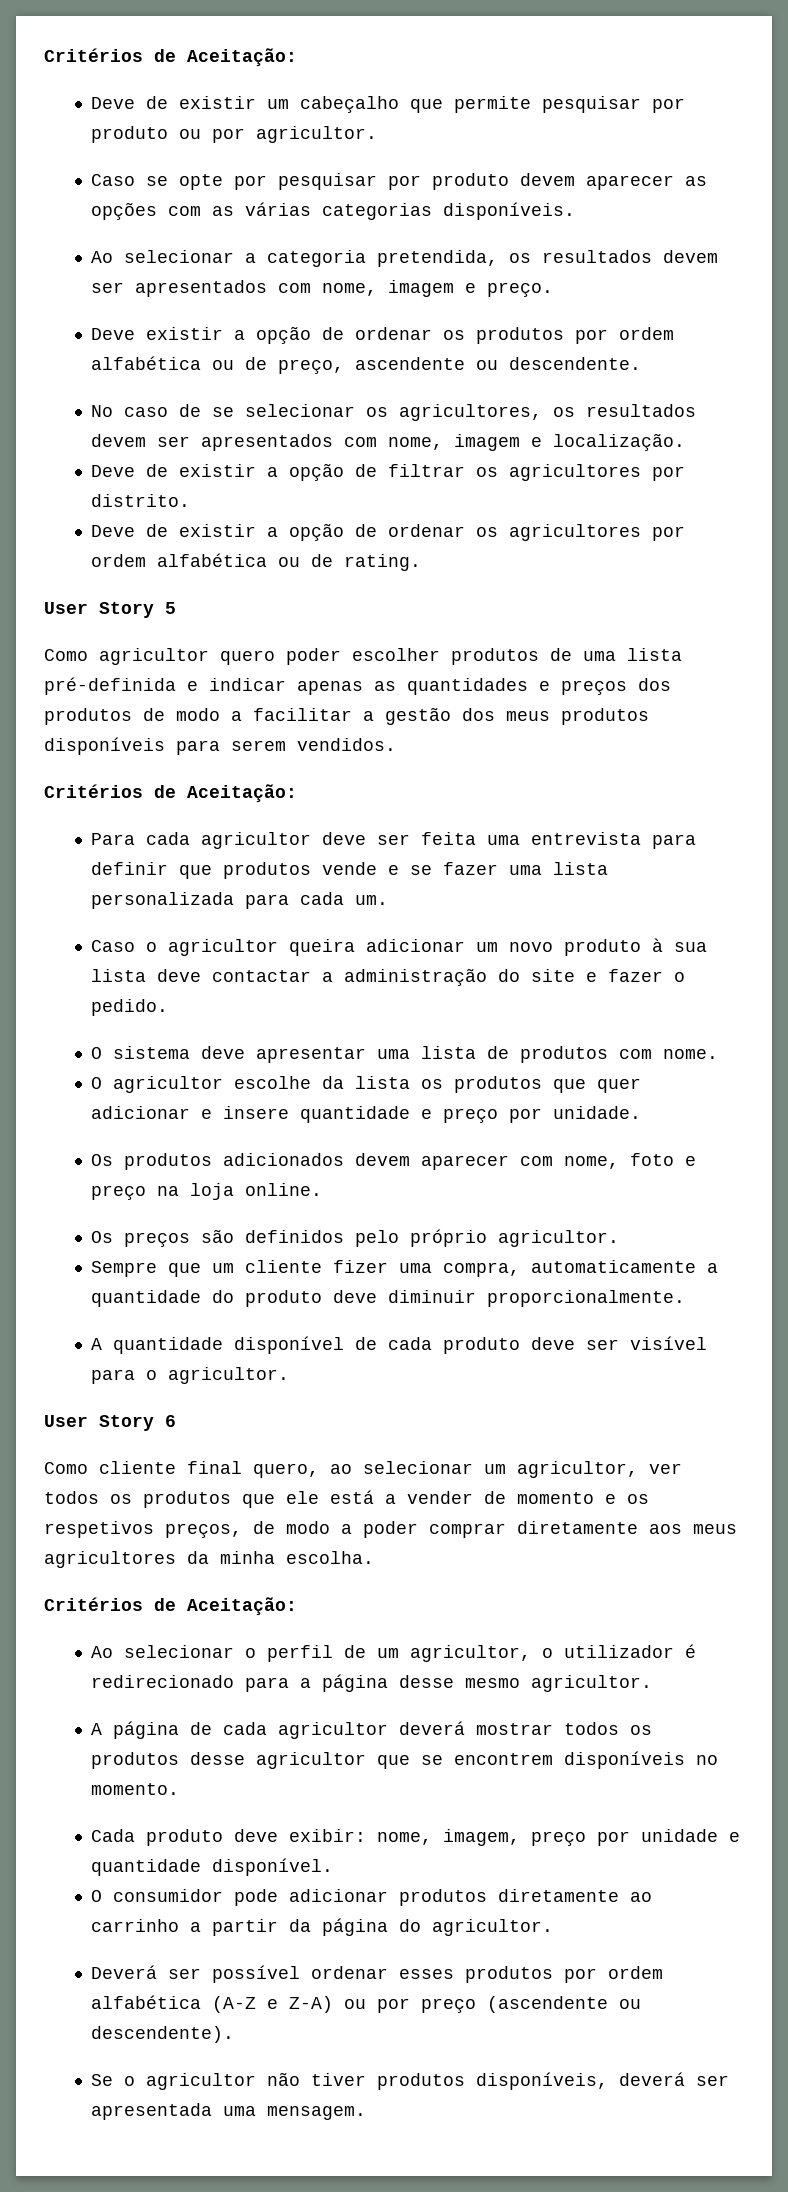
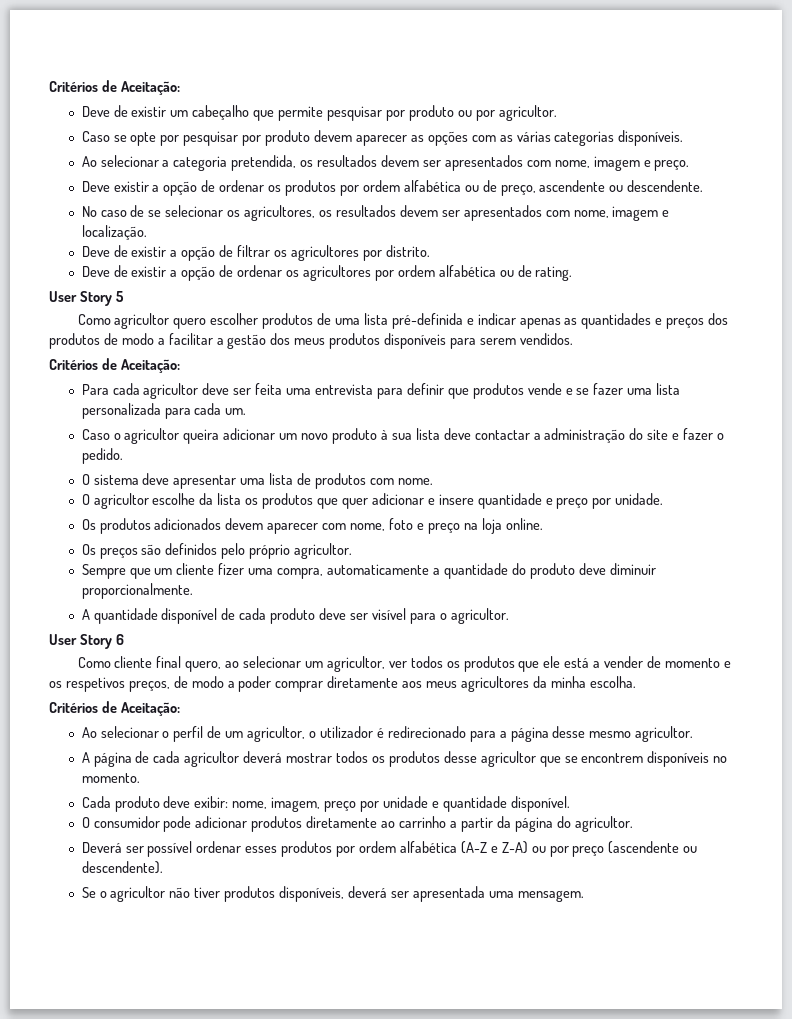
[286,648,341,665] poder -> (207, 323) none

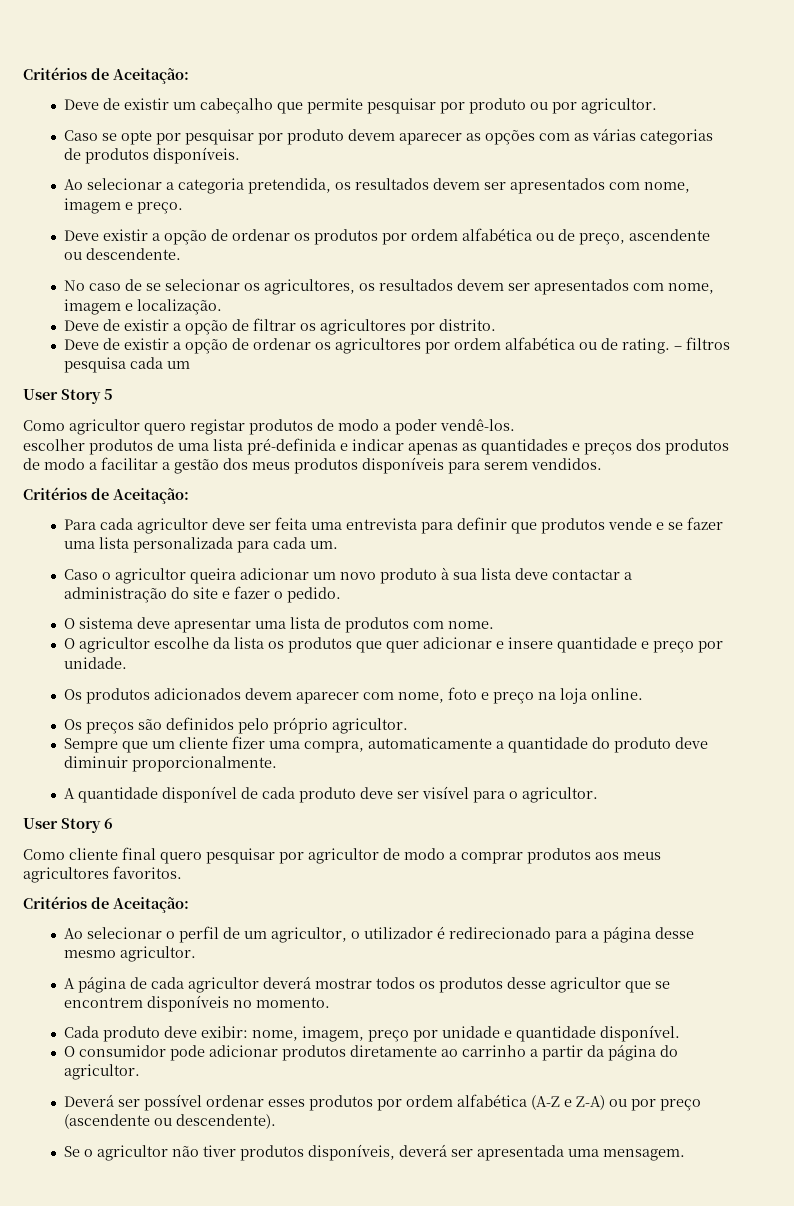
(615, 138) none -> [63,148,149,164] de produtos
(573, 273) none -> [673,337,730,350] [63,357,190,373] – filtros pesquisa cada um
(207, 323) none -> [190,419,515,435] registar produtos de modo a poder vendê-los. //
[185,656,731,672] [49,676,636,692] quero, ao selecionar um agricultor, ver todos os produtos que ele está a vender de momento e os respetivos preços, de modo a poder comprar diretamente aos meus agricultores da minha escolha. -> [160,848,661,864] [23,866,182,883] quero pesquisar por agricultor de modo a comprar produtos aos meus agricultores favoritos.

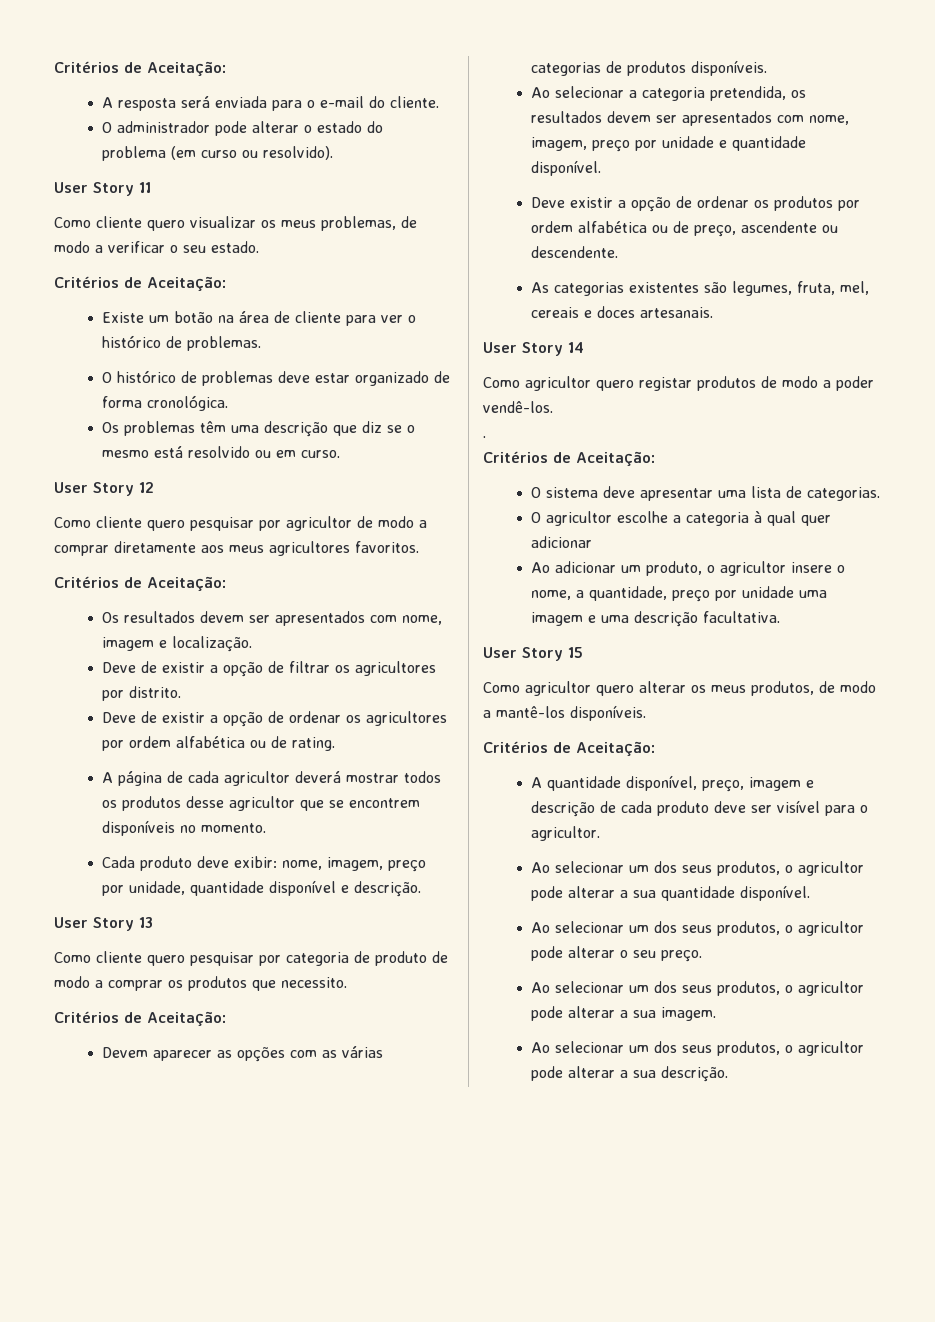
[23,67,189,84] [63,98,657,114] [63,128,713,145] [63,147,240,164] [63,178,690,194] [63,198,183,214] [63,228,710,245] [63,248,181,260] [63,279,375,295] Critérios de Aceitação: // Deve de existir um cabeçalho que permite pesquisar por produto ou por agricultor. // Caso se opte por pesquisar por produto devem aparecer as opções com as várias categorias de produtos disponíveis. // Ao selecionar a categoria pretendida, os resultados devem ser apresentados com nome, imagem e preço. // Deve existir a opção de ordenar os produtos por ordem alfabética ou de preço, ascendente ou descendente. // No caso de se selecionar os agricultores, os -> [54,61,226,76] [102,96,440,111] [102,121,384,136] [102,146,334,161] [54,182,151,196] [54,216,417,231] [54,241,259,253] [54,276,226,291] [102,311,417,326] [102,335,262,351] [102,370,451,386] [102,395,229,411] [102,421,416,437] [102,446,341,458] [54,482,154,496] [54,516,427,531] [54,541,419,556] [54,576,226,591] [102,612,120,623] Critérios de Aceitação: // A resposta será enviada para o e-mail do cliente. // O administrador pode alterar o estado do problema (em curso ou resolvido). // User Story 11 // Como cliente quero visualizar os meus problemas, de modo a verificar o seu estado. // Critérios de Aceitação: // Existe um botão na área de cliente para ver o histórico de problemas. // O histórico de problemas deve estar organizado de forma cronológica. // Os problemas têm uma descrição que diz se o mesmo está resolvido ou em curso. // User Story 12 // Como cliente quero pesquisar por agricultor de modo a comprar diretamente aos meus agricultores favoritos. // Critérios de Aceitação: // Os
[673,337,730,350] [63,357,190,373] [23,389,113,404] [23,419,515,435] [23,438,729,455] [23,457,602,474] [23,487,189,504] [63,517,723,534] [63,537,338,553] [63,567,632,584] [63,586,341,603] [63,617,494,633] [63,637,723,653] [63,657,127,669] [63,687,643,704] [63,717,408,734] [63,736,708,753] [63,756,277,772] [63,786,598,803] [23,818,113,833] [23,847,661,864] [23,866,182,883] [23,896,189,913] [63,926,694,943] [63,946,196,962] – filtros pesquisa cada um // User Story 5 // Como agricultor quero registar produtos de modo a poder vendê-los. // escolher produtos de uma lista pré-definida e indicar apenas as quantidades e preços dos produtos de modo a facilitar a gestão dos meus produtos disponíveis para serem vendidos. // Critérios de Aceitação: // Para cada agricultor deve ser feita uma entrevista para definir que produtos vende e se fazer uma lista personalizada para cada um. // Caso o agricultor queira adicionar um novo produto à sua lista deve contactar a administração do site e fazer o pedido. // O sistema deve apresentar uma lista de produtos com nome. // O agricultor escolhe da lista os produtos que quer adicionar e insere quantidade e preço por unidade. // Os produtos adicionados devem aparecer com nome, foto e preço na loja online. // Os preços são definidos pelo próprio agricultor. // Sempre que um cliente fizer uma compra, automaticamente a quantidade do produto deve diminuir proporcionalmente. // A quantidade disponível de cada produto deve ser visível para o agricultor. // User Story 6 // Como cliente final quero pesquisar por agricultor de modo a comprar produtos aos meus agricultores favoritos. // Critérios de Aceitação: // Ao selecionar o perfil de um agricultor, o utilizador é redirecionado para a página desse mesmo agricultor. -> (336, 744) none
[441,1025,680,1042] [63,1044,678,1061] [63,1064,140,1080] [63,1094,701,1111] [63,1114,276,1129] [63,1144,685,1161] unidade e quantidade disponível. // O consumidor pode adicionar produtos diretamente ao carrinho a partir da página do agricultor. // Deverá ser possível ordenar esses produtos por ordem alfabética (A-Z e Z-A) ou por preço (ascendente ou descendente). // Se o agricultor não tiver produtos disponíveis, deverá ser apresentada uma mensagem. -> [129,880,422,897] [54,917,153,931] [54,951,448,966] [54,976,347,991] [54,1011,226,1026] [102,1046,384,1062] [531,60,768,76] [531,86,807,101] [531,111,850,126] [531,136,807,152] [531,160,602,176] [531,196,861,212] [531,221,839,237] [531,246,619,258] [531,281,870,296] [531,306,714,318] [483,342,584,356] [483,376,874,391] [483,401,553,413] [483,436,486,438] [483,451,655,466] [531,486,881,501] [531,511,832,526] [531,536,593,548] [531,561,846,576] [531,586,828,602] [531,611,781,627] [483,647,583,661] [483,681,876,696] [483,705,646,721] [483,741,655,756] [531,775,815,792] [531,800,869,817] [531,826,601,841] [531,861,865,876] [531,885,811,901] [531,921,865,936] [531,946,703,962] [531,981,865,996] [531,1006,717,1021] [531,1041,865,1056] [531,1066,729,1082] unidade, quantidade disponível e descrição. // User Story 13 // Como cliente quero pesquisar por categoria de produto de modo a comprar os produtos que necessito. // Critérios de Aceitação: // Devem aparecer as opções com as várias categorias de produtos disponíveis. // Ao selecionar a categoria pretendida, os resultados devem ser apresentados com nome, imagem, preço por unidade e quantidade disponível. // Deve existir a opção de ordenar os produtos por ordem alfabética ou de preço, ascendente ou descendente. // As categorias existentes são legumes, fruta, mel, cereais e doces artesanais. // User Story 14 // Como agricultor quero registar produtos de modo a poder vendê-los. // . // Critérios de Aceitação: // O sistema deve apresentar uma lista de categorias. // O agricultor escolhe a categoria à qual quer adicionar // Ao adicionar um produto, o agricultor insere o nome, a quantidade, preço por unidade uma imagem e uma descrição facultativa. // User Story 15 // Como agricultor quero alterar os meus produtos, de modo a mantê-los disponíveis. // Critérios de Aceitação: // A quantidade disponível, preço, imagem e descrição de cada produto deve ser visível para o agricultor. // Ao selecionar um dos seus produtos, o agricultor pode alterar a sua quantidade disponível. // Ao selecionar um dos seus produtos, o agricultor pode alterar o seu preço. // Ao selecionar um dos seus produtos, o agricultor pode alterar a sua imagem. // Ao selecionar um dos seus produtos, o agricultor pode alterar a sua descrição.

